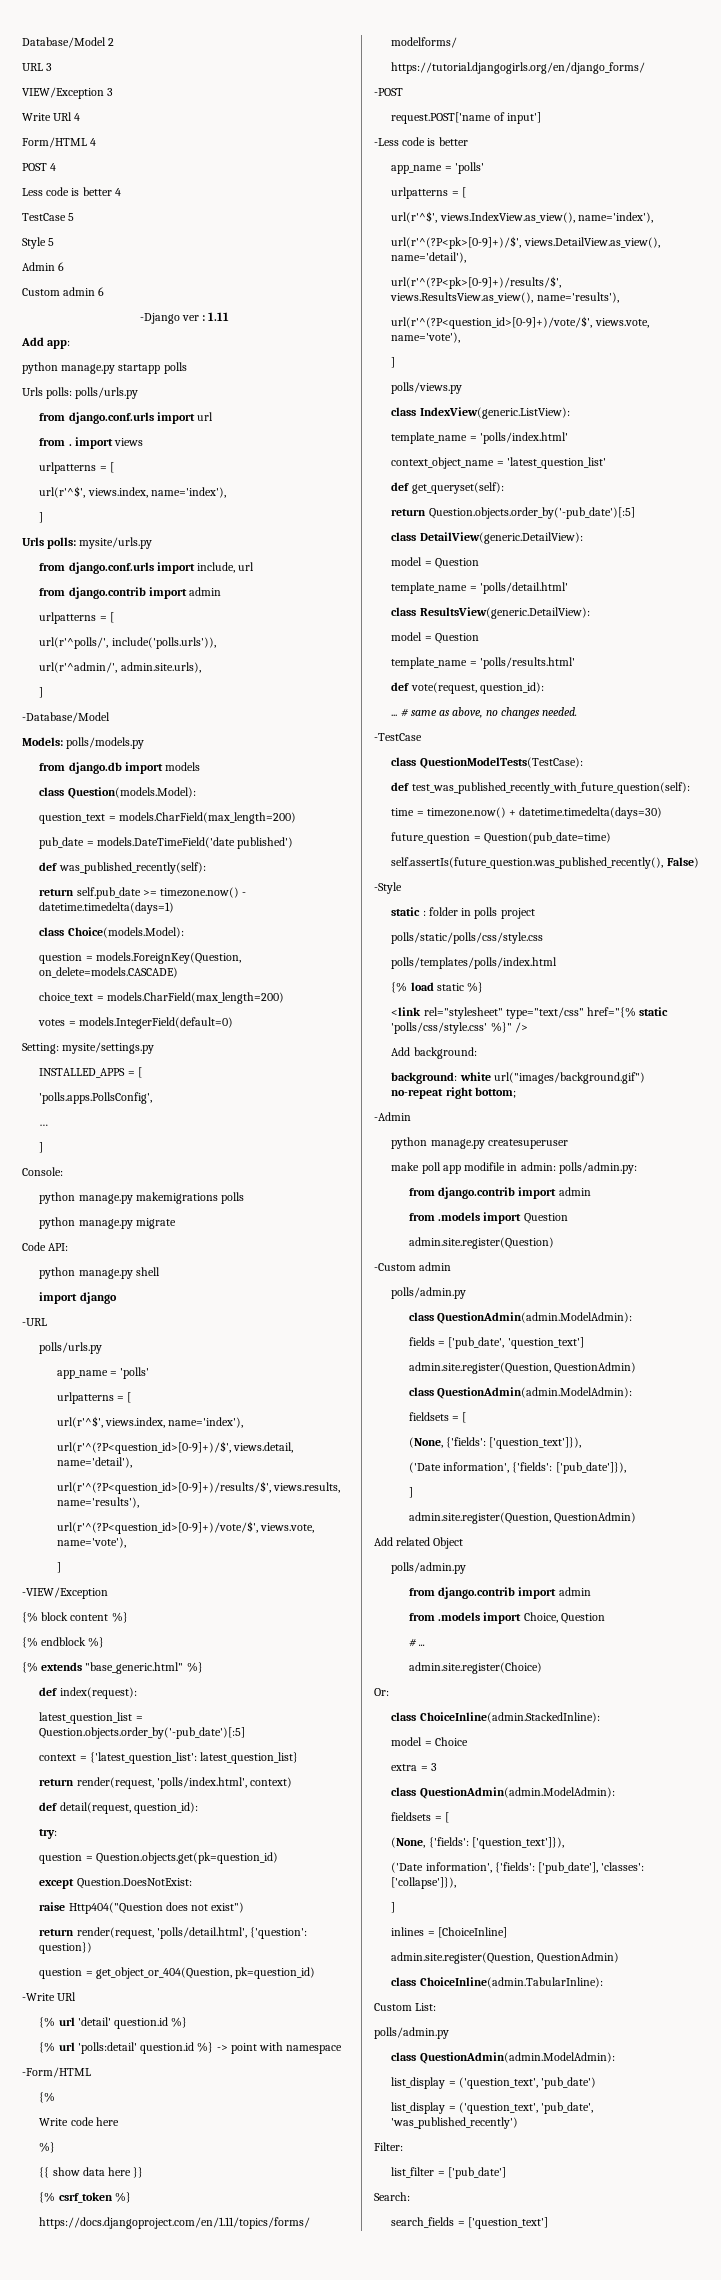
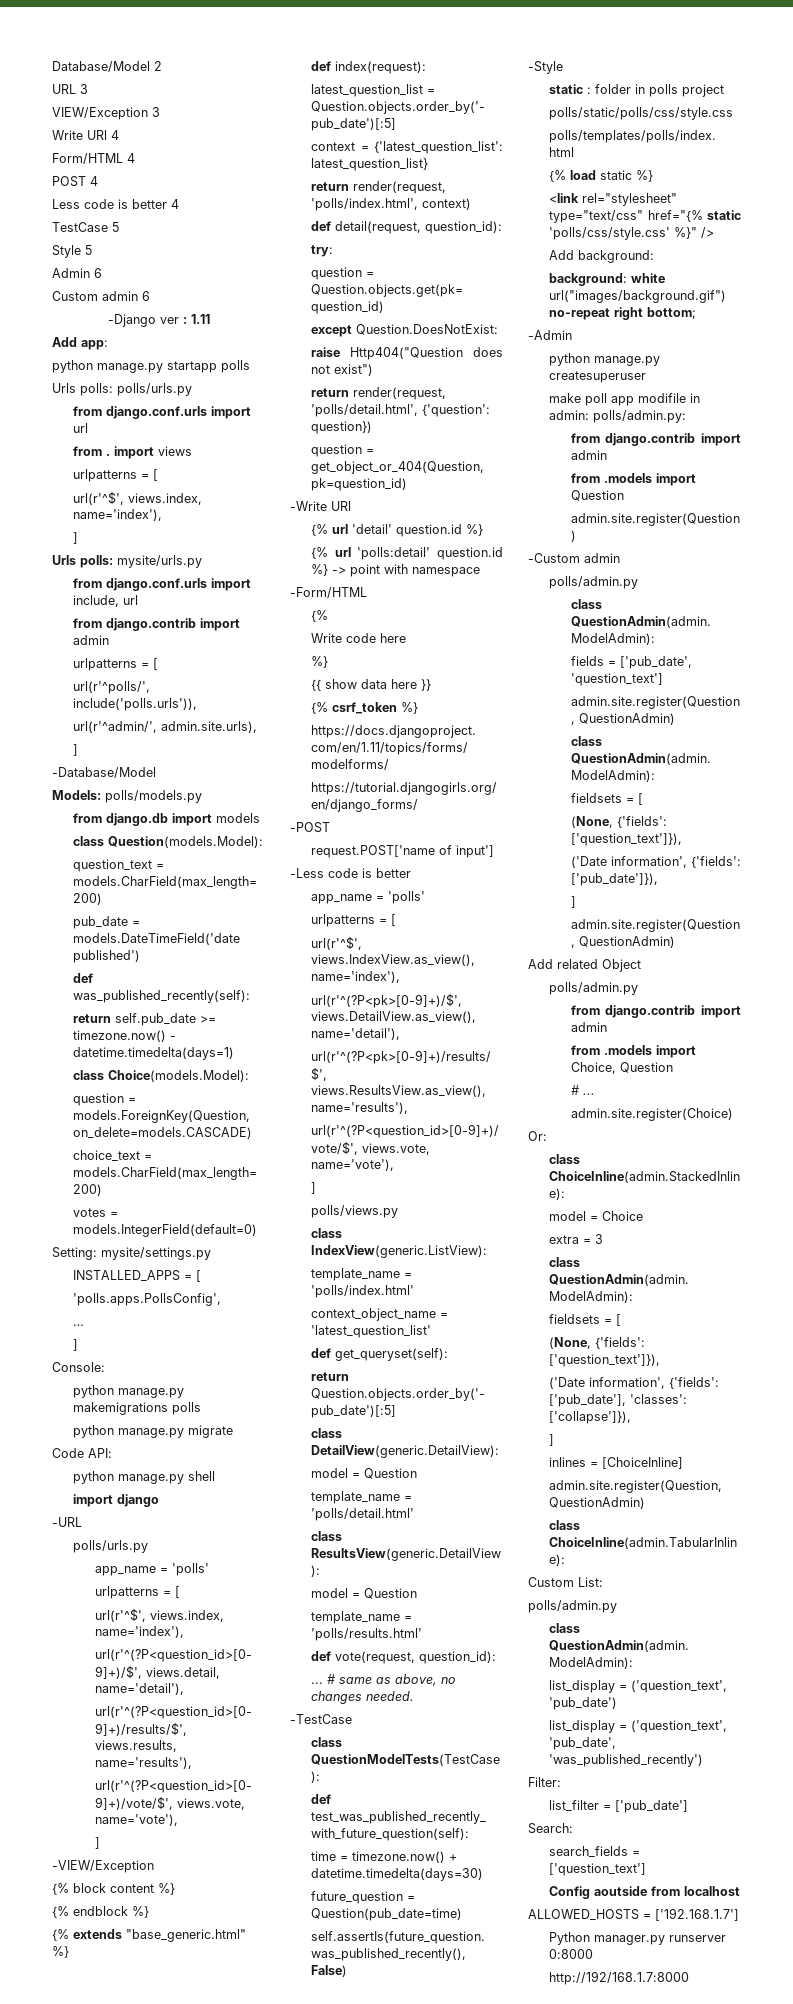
(548, 2223) none -> [549,1886,741,1899] [528,1908,739,1921] [549,1932,727,1945] [549,1949,594,1959] [549,1971,690,1985] // Config aoutside from localhost // ALLOWED_HOSTS = ['192.168.1.7'] // Python manager.py runserver 0:8000 // http://192/168.1.7:8000

